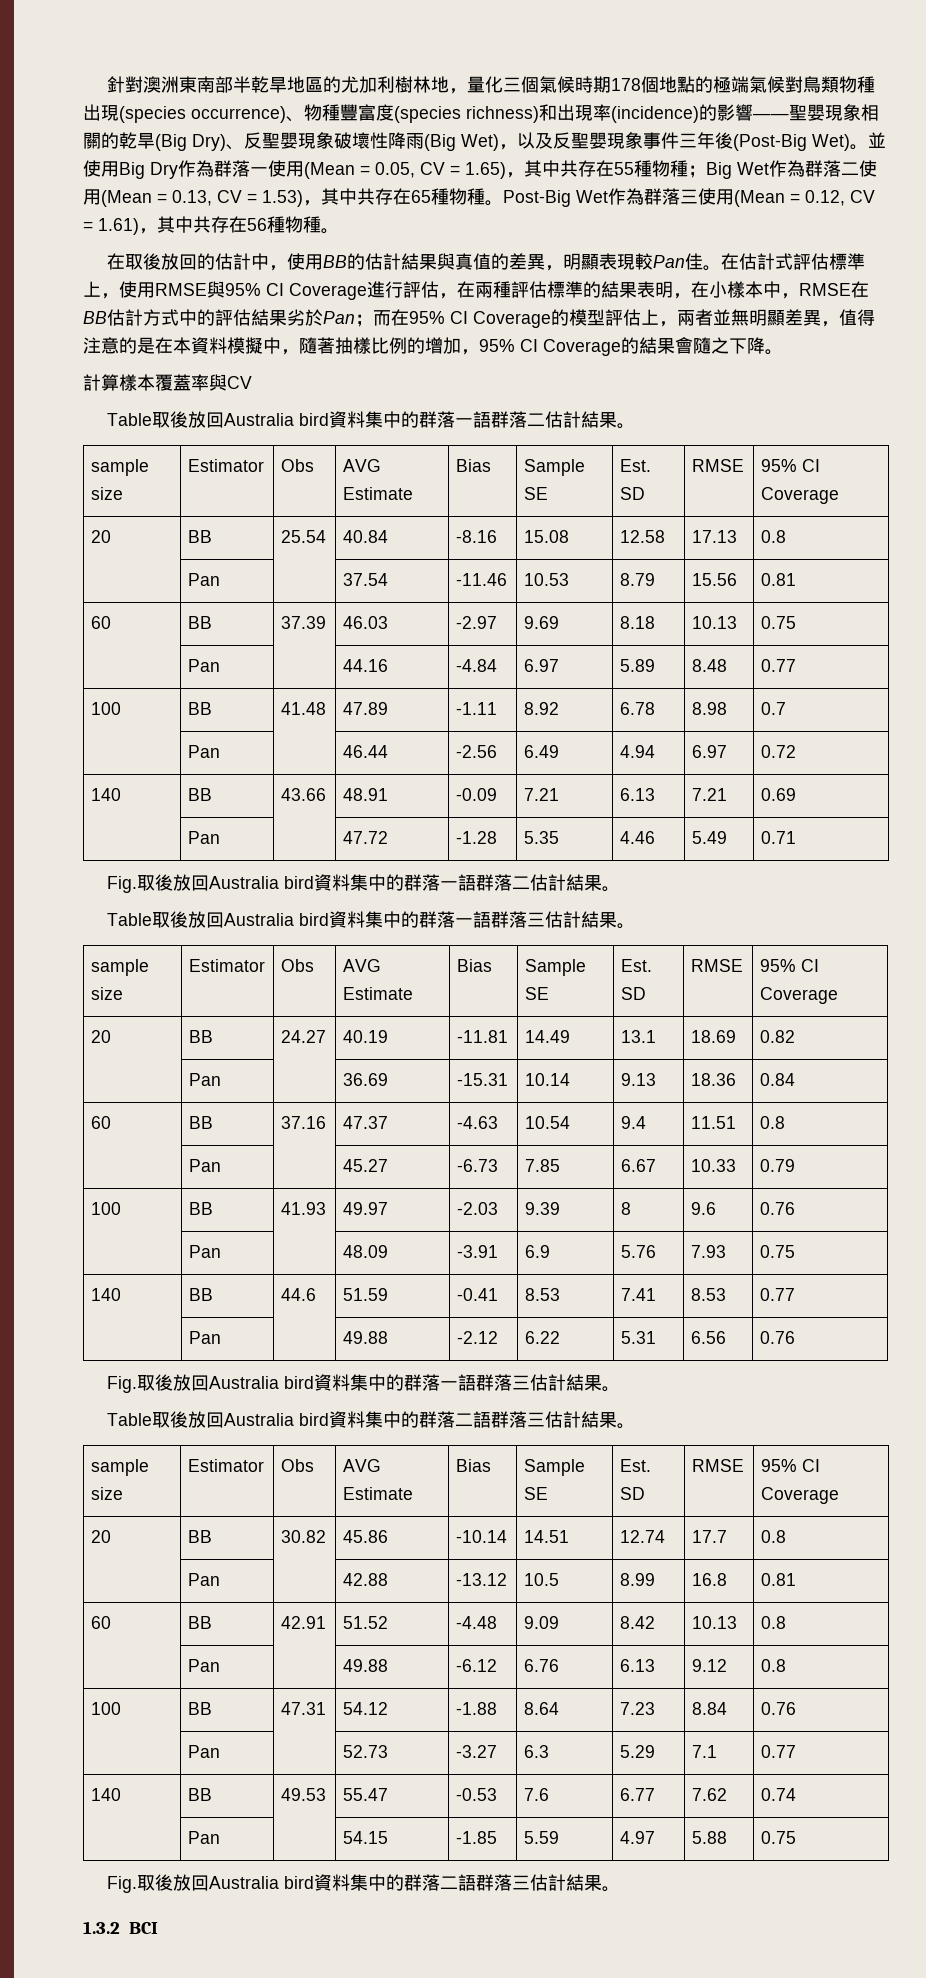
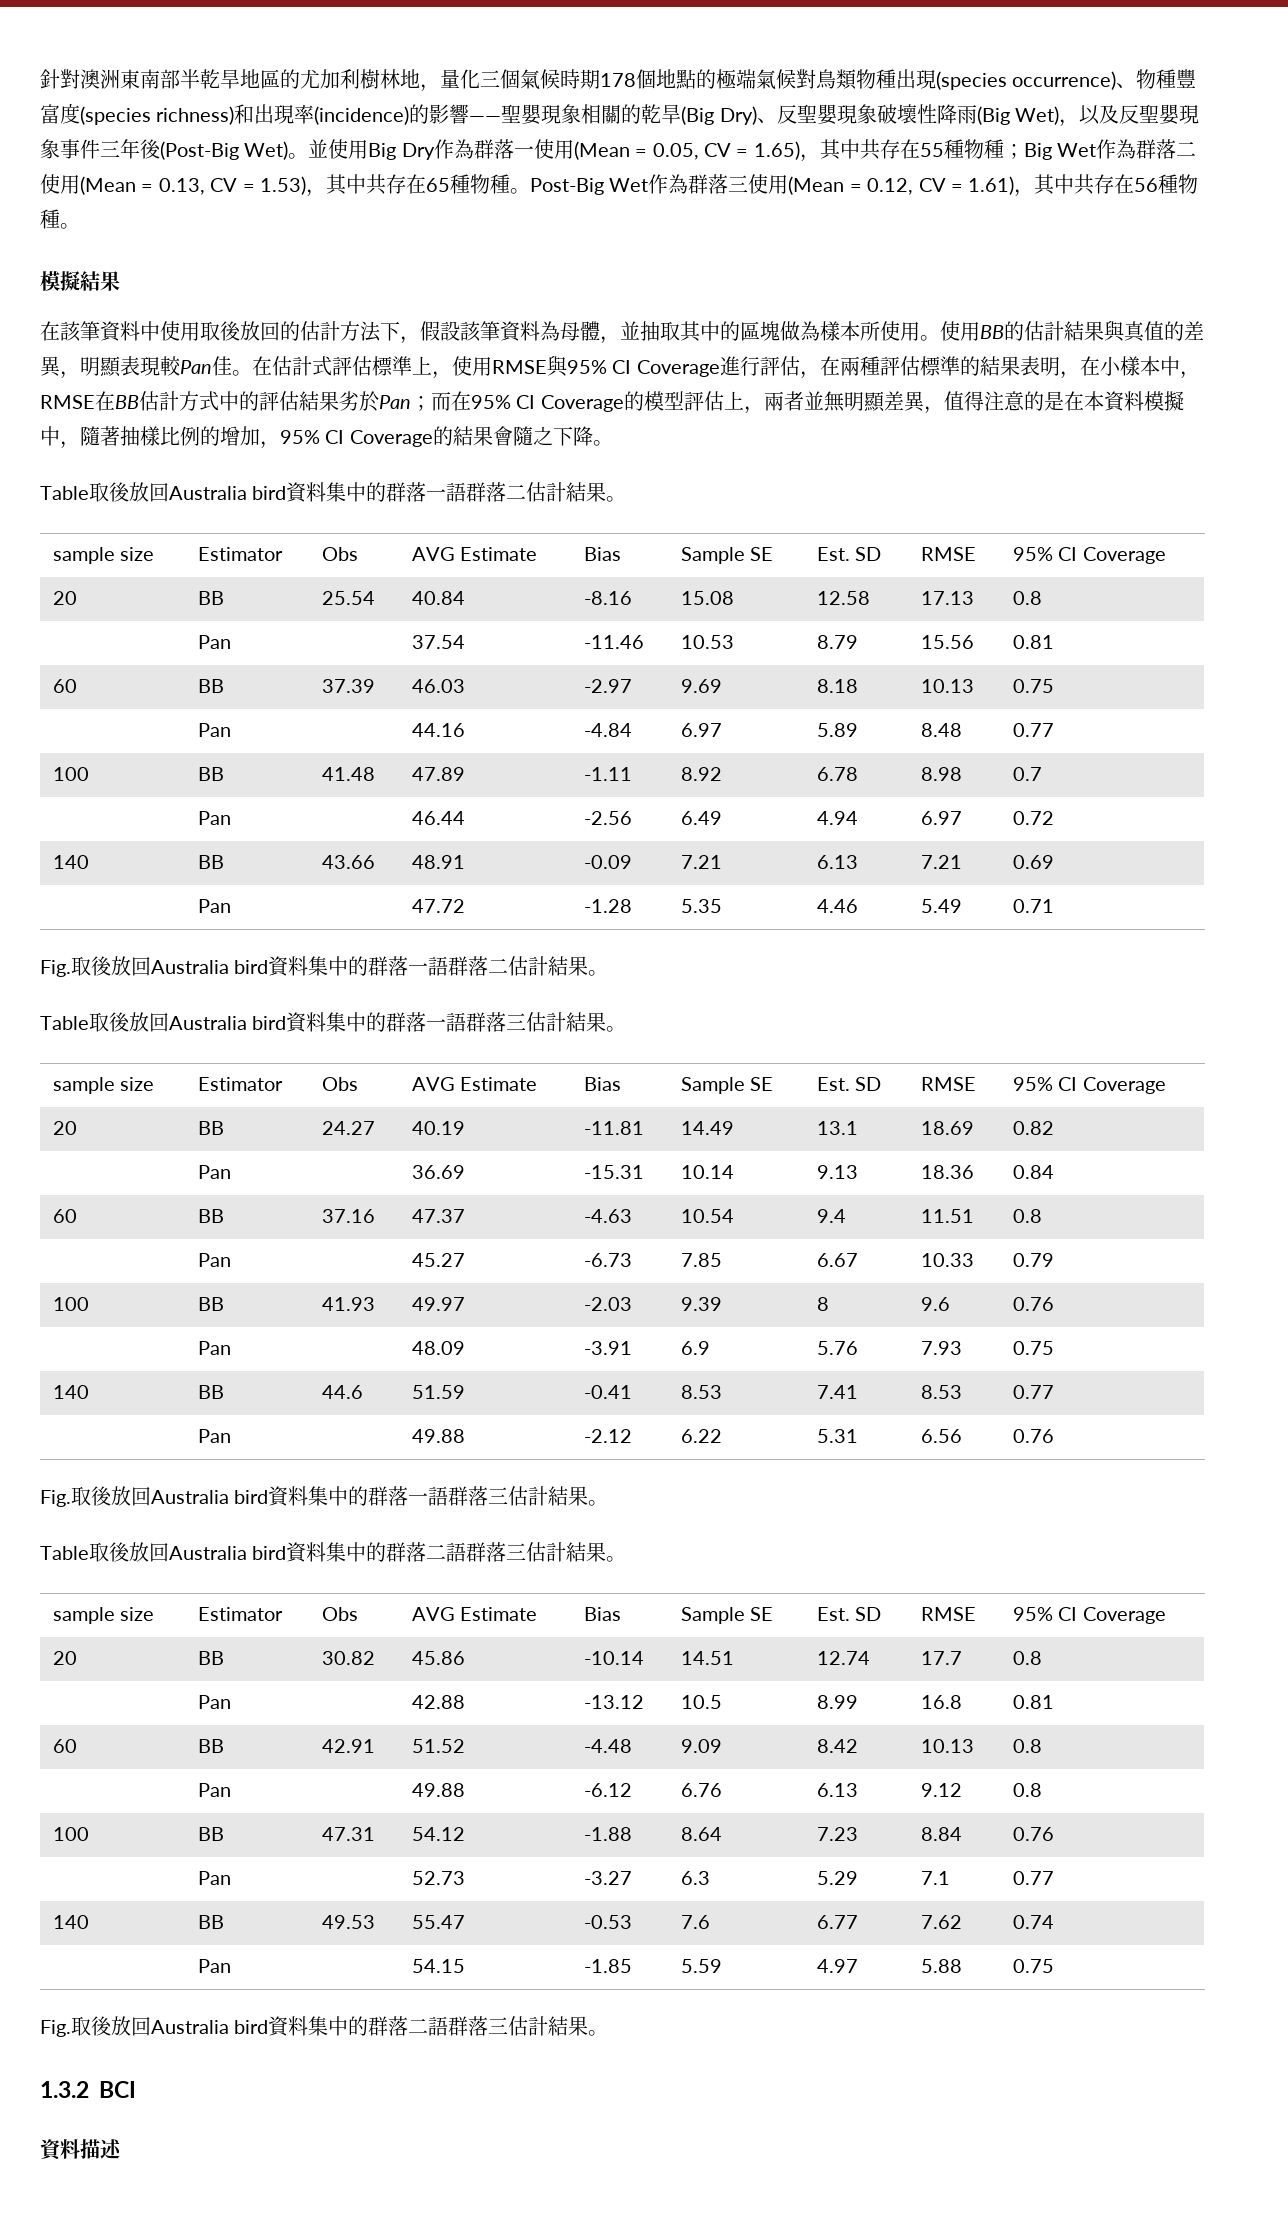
[107,253,288,271] // 在取後放回的估計中， -> [40,271,120,291] [40,321,940,344] // 模擬結果 // 在該筆資料中使用取後放回的估計方法下，假設該筆資料為母體，並抽取其中的區塊做為樣本所使用。
[83,374,252,391] // 計算樣本覆蓋率與CV -> (613, 443) none
(158, 1928) none -> [40,2139,122,2161] // 資料描述

